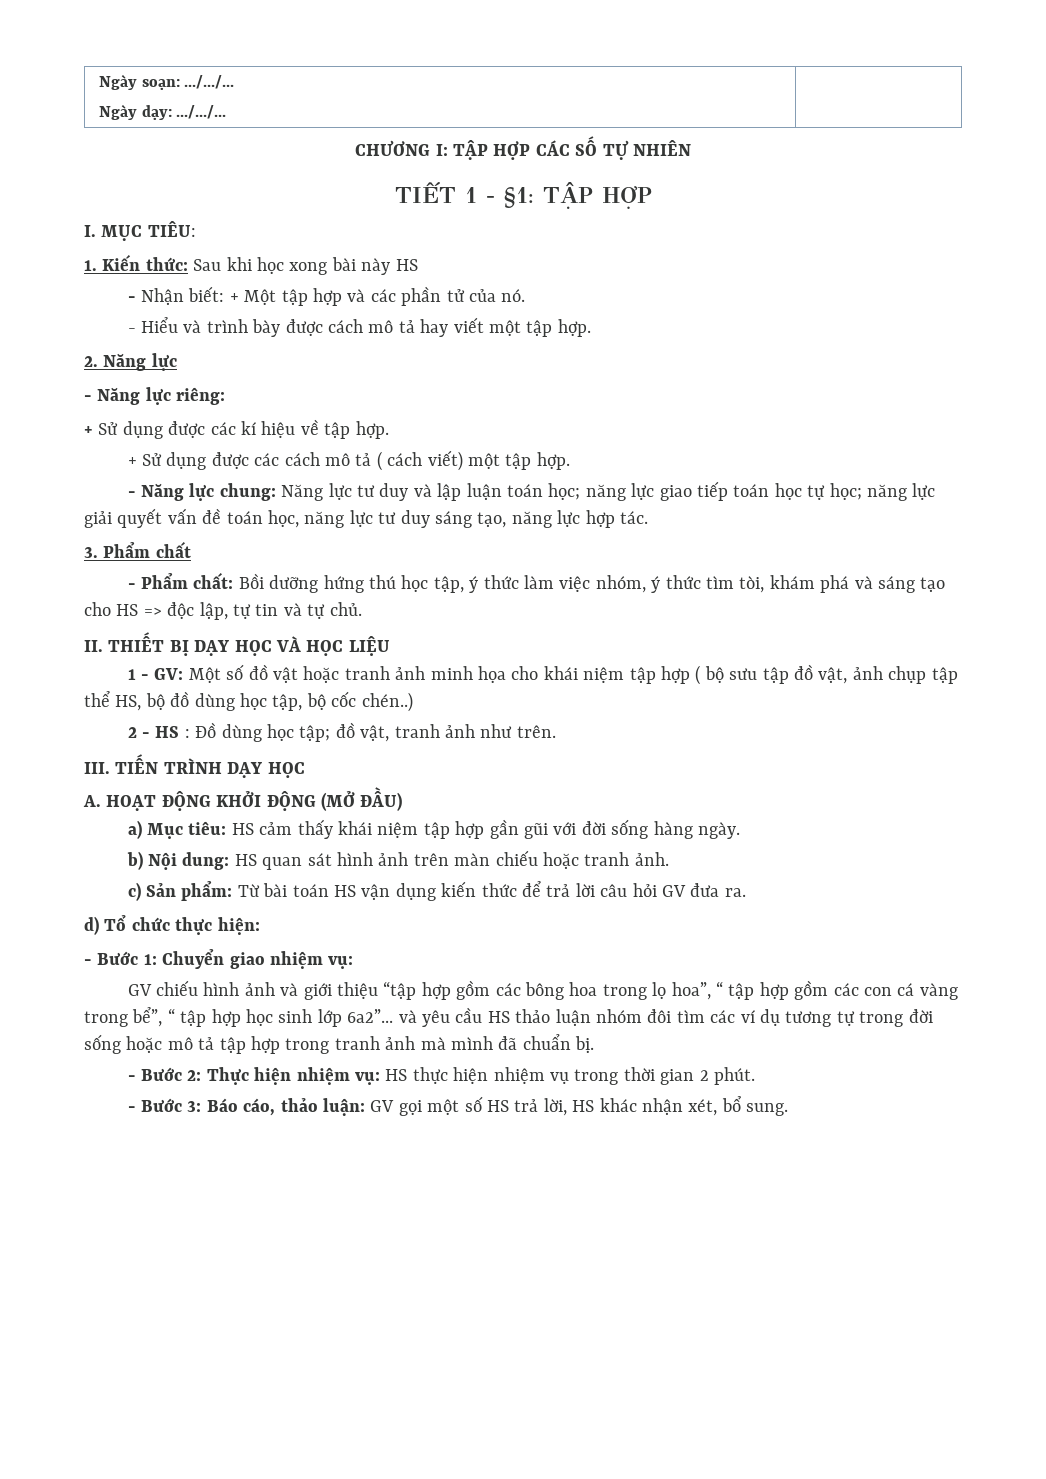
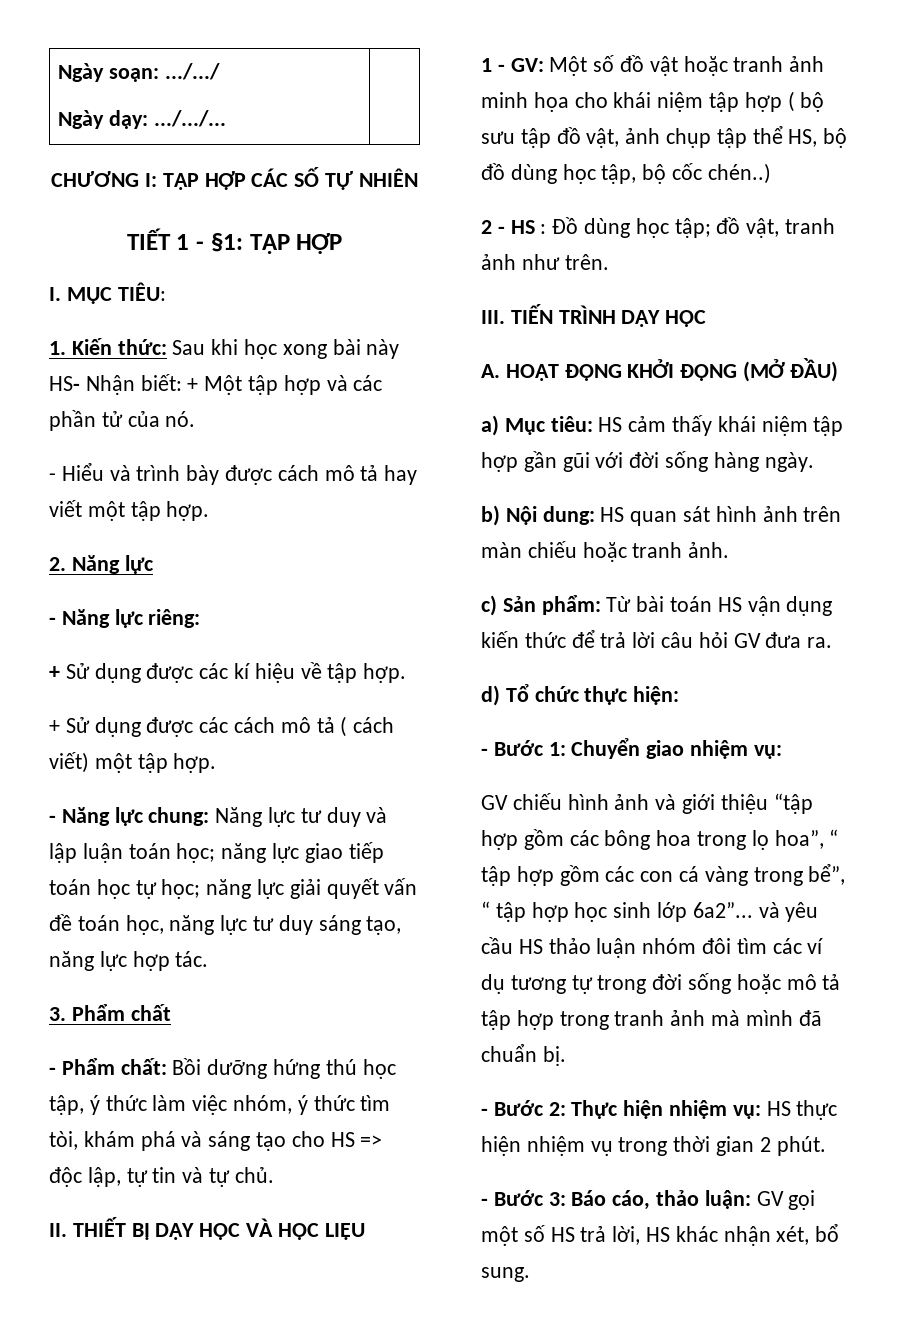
[184,75,235,89] .../.../... -> [165,63,221,80] .../.../
[395,259,418,271] [127,296,136,302] HS // - -> [49,376,80,391] HS-

